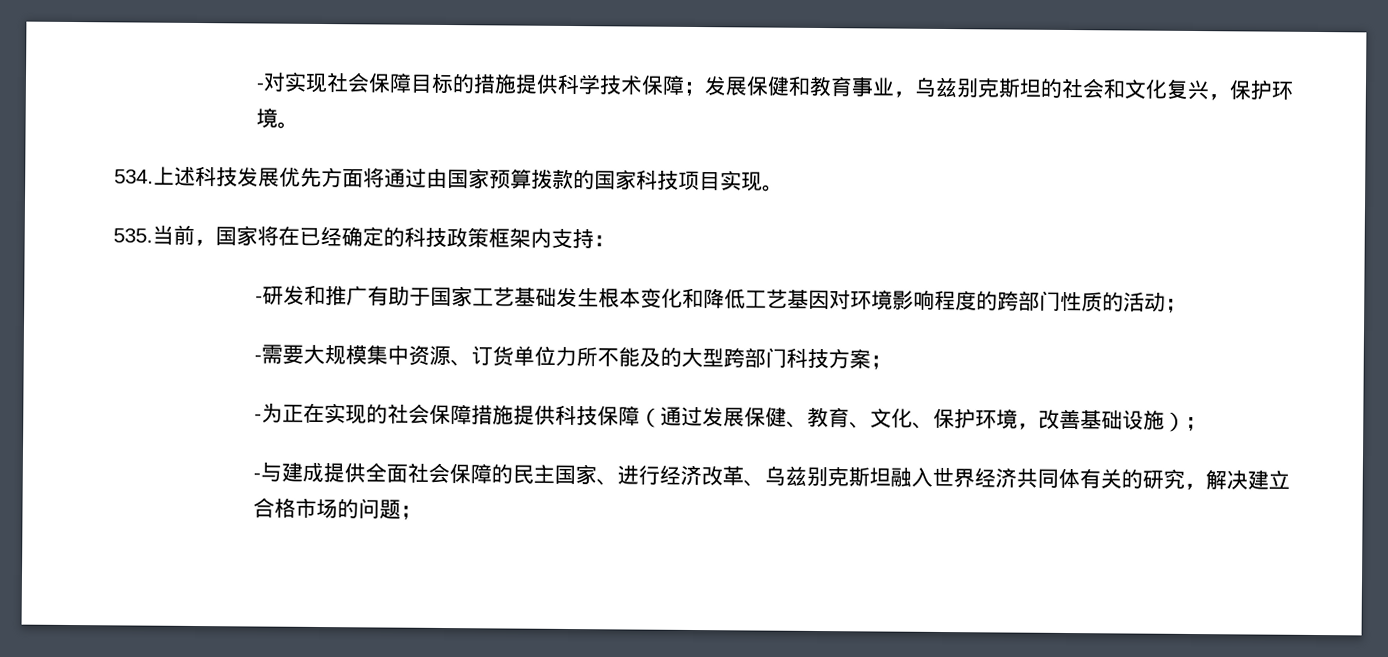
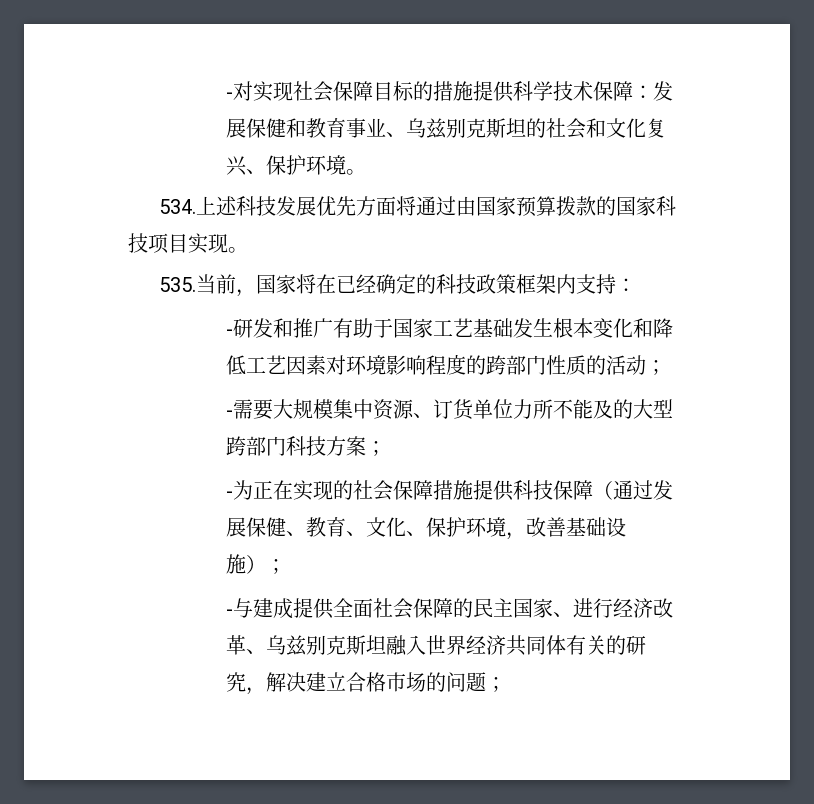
[682,81,705,97] ； -> [633,85,654,99] ：
[892,90,915,98] ， -> [386,132,407,137] 、
[1207,93,1230,101] ， -> [246,169,267,174] 、
[786,289,830,310] 基因 -> [286,355,327,375] 因素

